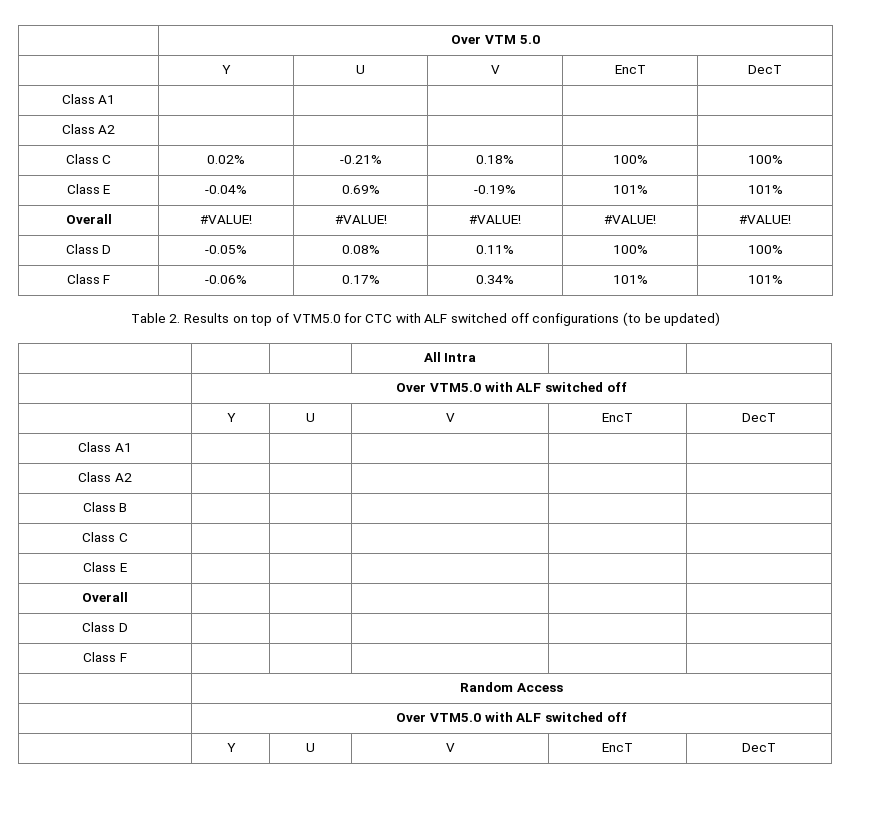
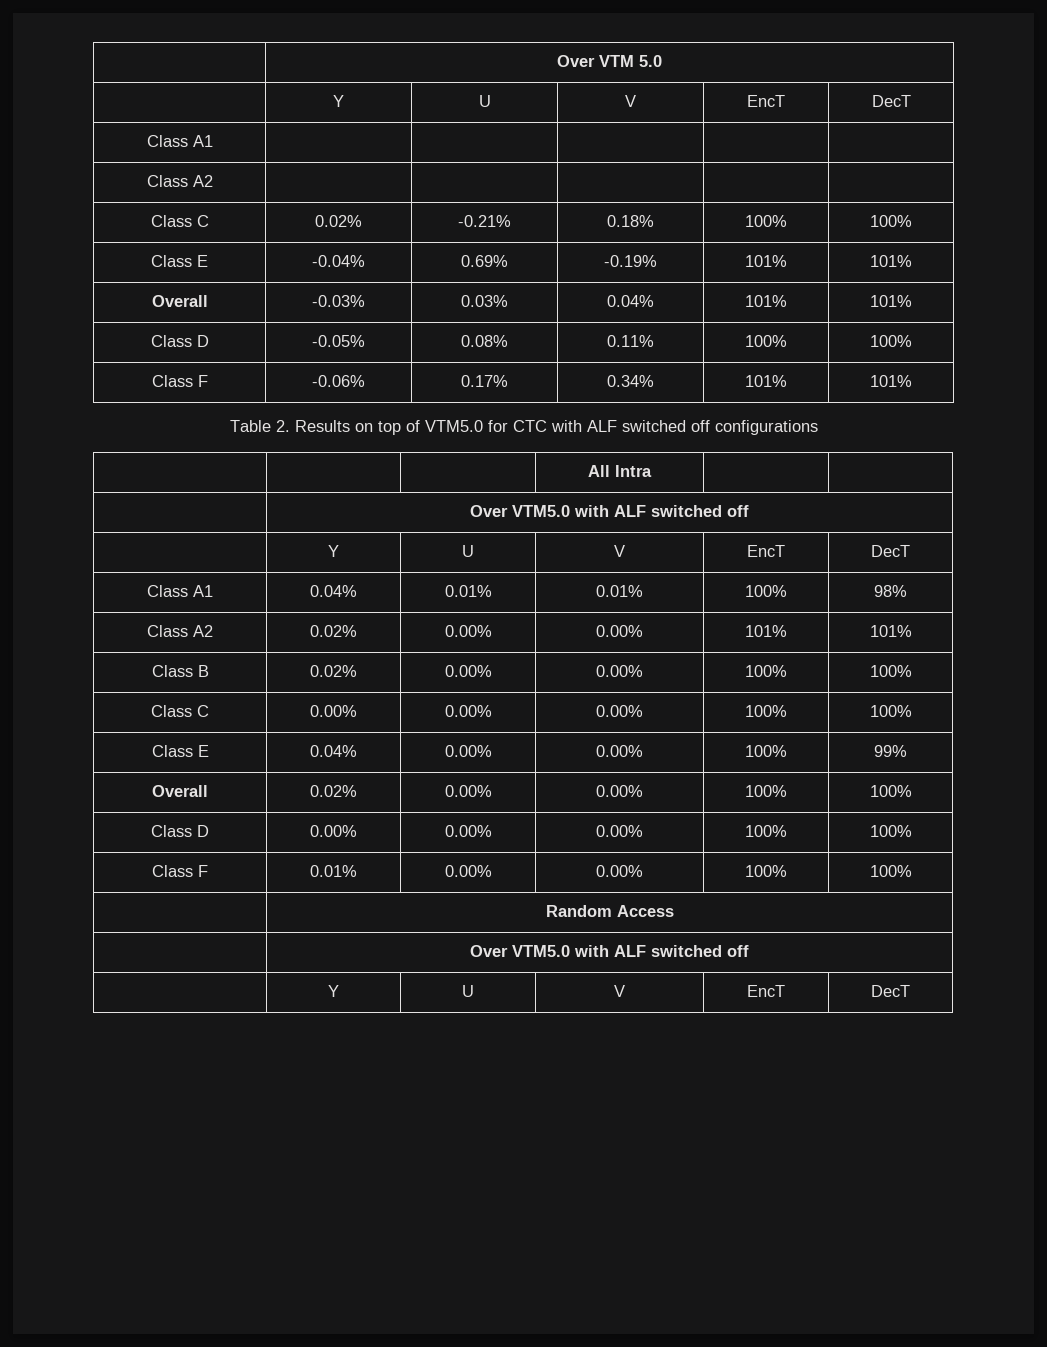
[200,215,252,224] [334,215,387,224] [469,215,521,224] [604,215,656,224] [739,215,791,224] #VALUE! | #VALUE! | #VALUE! | #VALUE! | #VALUE! -> [312,295,365,307] [461,295,508,307] [607,295,654,307] [745,295,787,307] [870,295,912,307] -0.03% | 0.03% | 0.04% | 101% | 101%
[622,312,721,326] (to be updated) -> (818, 427) none
[78,472,132,482] [82,502,128,512] [82,532,128,542] [83,562,127,572] [82,592,128,602] [82,622,128,632] [83,652,127,662] | | | | // Class A2 | | | | | // Class B | | | | | // Class C | | | | | // Class E | | | | | // Overall | | | | | // Class D | | | | | // Class F | | | | | -> [310,585,357,597] [444,585,492,597] [596,585,643,597] [745,585,787,597] [874,585,907,597] [147,625,213,637] [310,625,357,637] [444,625,492,637] [596,625,643,637] [745,625,787,637] [869,625,912,637] [151,665,209,677] [310,665,357,677] [444,665,492,677] [596,665,643,677] [745,665,787,677] [869,665,912,677] [151,705,209,717] [310,705,357,717] [444,705,492,717] [596,705,643,717] [745,705,787,717] [869,705,912,717] [151,745,209,757] [310,745,357,757] [444,745,492,757] [596,745,643,757] [745,745,787,757] [874,745,907,757] [152,785,208,797] [310,785,357,797] [444,785,492,797] [596,785,643,797] [745,785,787,797] [869,785,912,797] [151,825,209,837] [310,825,357,837] [444,825,492,837] [596,825,643,837] [745,825,787,837] [869,825,912,837] [152,865,208,877] [310,865,357,877] [444,865,492,877] [596,865,643,877] [745,865,787,877] [869,865,912,877] 0.04% | 0.01% | 0.01% | 100% | 98% // Class A2 | 0.02% | 0.00% | 0.00% | 101% | 101% // Class B | 0.02% | 0.00% | 0.00% | 100% | 100% // Class C | 0.00% | 0.00% | 0.00% | 100% | 100% // Class E | 0.04% | 0.00% | 0.00% | 100% | 99% // Overall | 0.02% | 0.00% | 0.00% | 100% | 100% // Class D | 0.00% | 0.00% | 0.00% | 100% | 100% // Class F | 0.01% | 0.00% | 0.00% | 100% | 100%

